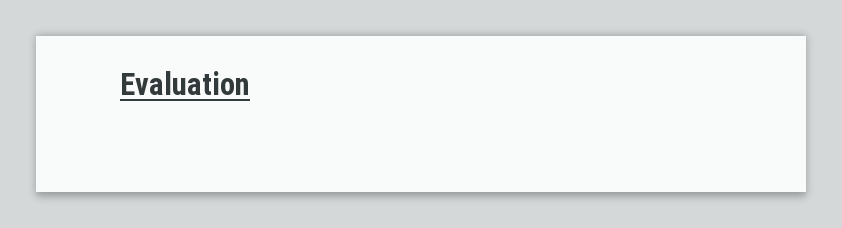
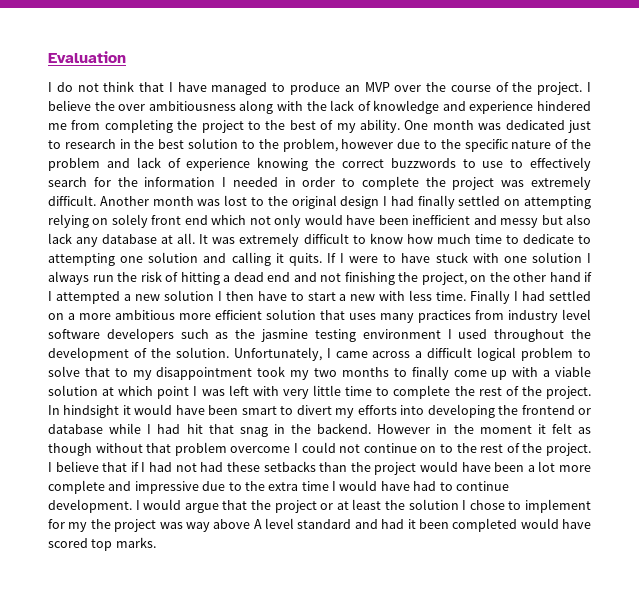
(250, 83) none -> [48,81,591,95] [48,100,591,114] [48,119,591,133] [48,138,591,152] [48,157,591,171] [48,176,591,190] [48,195,591,209] [48,214,591,228] [48,233,591,247] [48,252,591,266] [48,271,592,285] [48,290,592,304] [48,309,591,323] [48,328,591,342] [48,347,592,361] [48,366,592,380] [48,385,592,399] [48,404,591,418] [48,423,591,437] [48,442,592,456] [48,461,591,475] [48,480,509,494] [48,499,592,513] [48,518,591,532] [48,537,156,551] // I do not think that I have managed to produce an MVP over the course of the project. I believe the over ambitiousness along with the lack of knowledge and experience hindered me from completing the project to the best of my ability. One month was dedicated just to research in the best solution to the problem, however due to the specific nature of the problem and lack of experience knowing the correct buzzwords to use to effectively search for the information I needed in order to complete the project was extremely difficult. Another month was lost to the original design I had finally settled on attempting relying on solely front end which not only would have been inefficient and messy but also lack any database at all. It was extremely difficult to know how much time to dedicate to attempting one solution and calling it quits. If I were to have stuck with one solution I always run the risk of hitting a dead end and not finishing the project, on the other hand if I attempted a new solution I then have to start a new with less time. Finally I had settled on a more ambitious more efficient solution that uses many practices from industry level software developers such as the jasmine testing environment I used throughout the development of the solution. Unfortunately, I came across a difficult logical problem to solve that to my disappointment took my two months to finally come up with a viable solution at which point I was left with very little time to complete the rest of the project. In hindsight it would have been smart to divert my efforts into developing the frontend or database while I had hit that snag in the backend. However in the moment it felt as though without that problem overcome I could not continue on to the rest of the project. I believe that if I had not had these setbacks than the project would have been a lot more complete and impressive due to the extra time I would have had to continue development. I would argue that the project or at least the solution I chose to implement for my the project was way above A level standard and had it been completed would have scored top marks.

